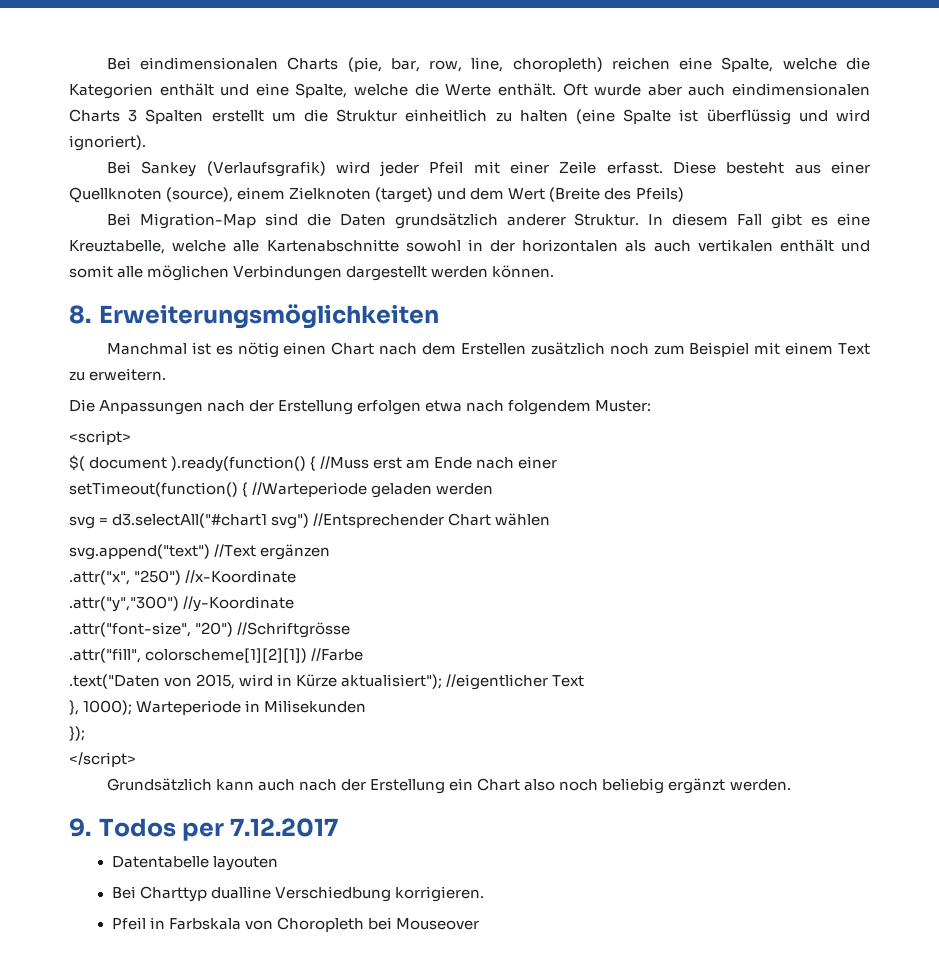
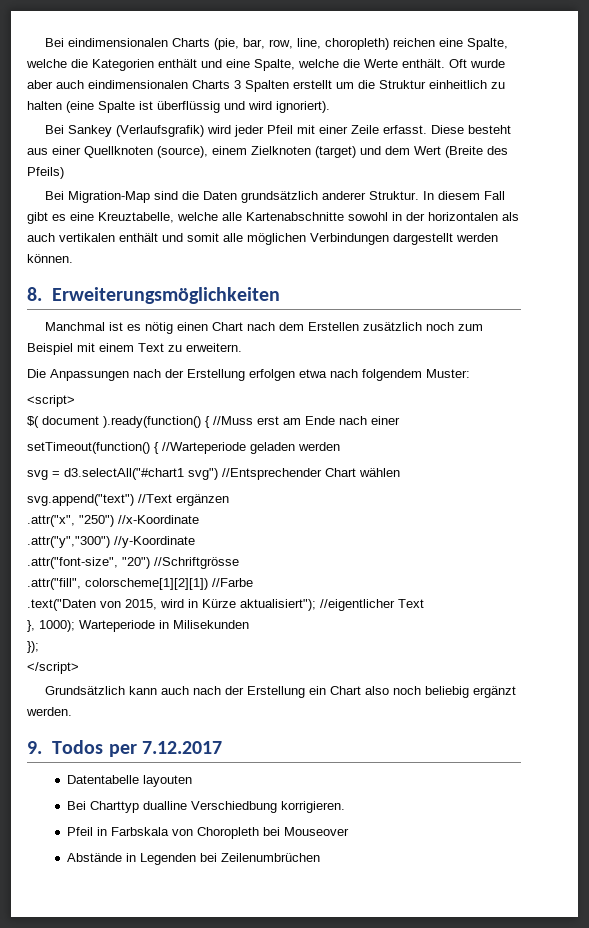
(480, 924) none -> [66,853,320,865] // Abstände in Legenden bei Zeilenumbrüchen

